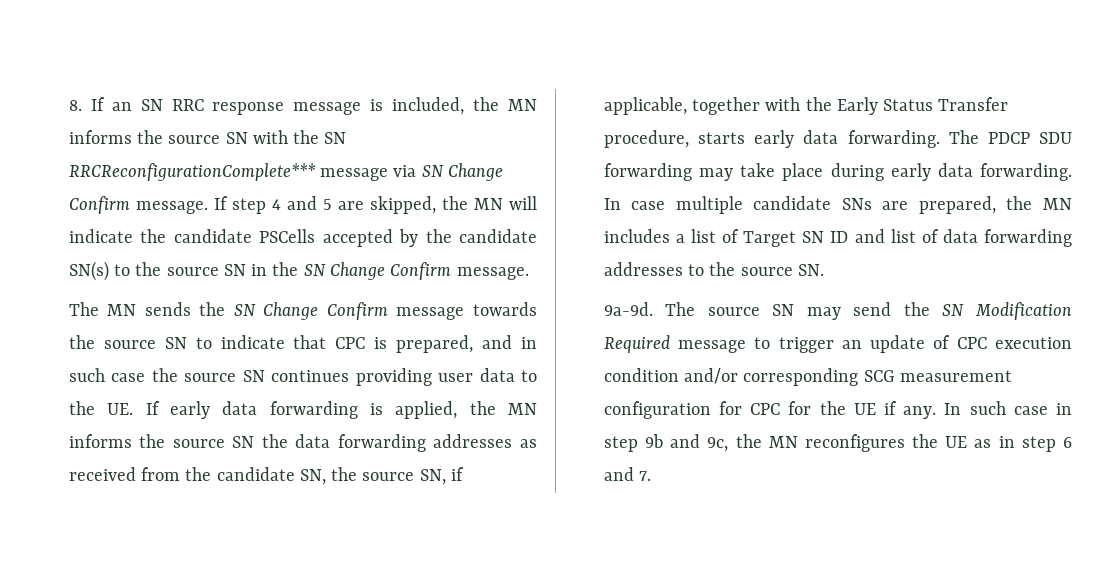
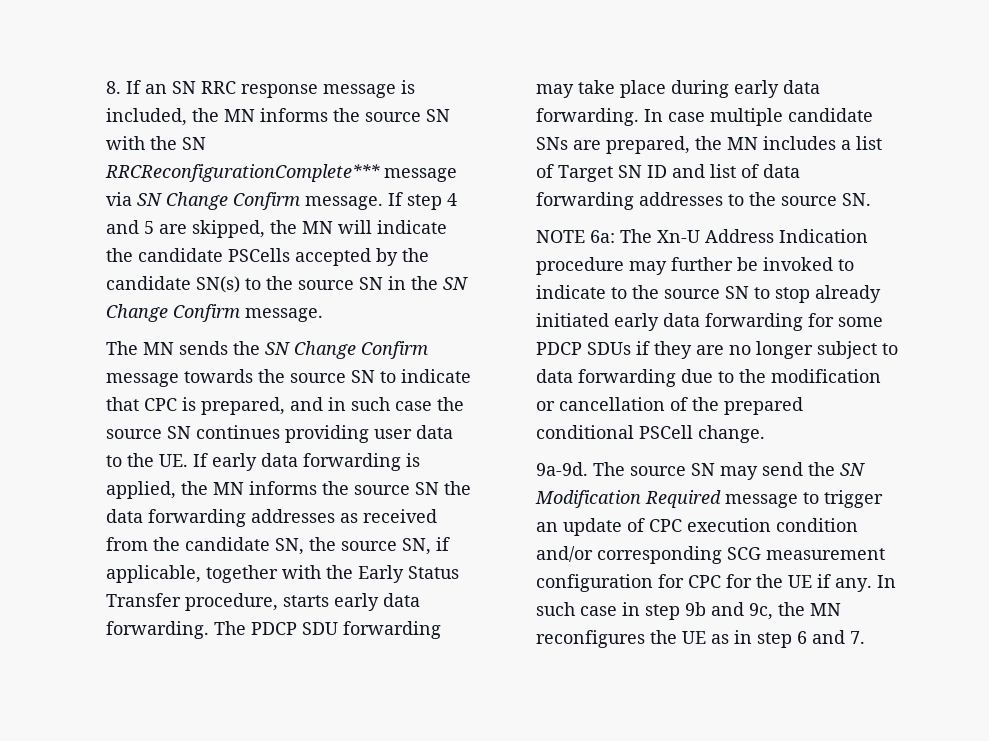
(824, 270) none -> [535,229,868,243] [535,257,854,275] [535,285,881,303] [535,313,883,331] [535,341,898,359] [535,369,881,387] [535,397,803,415] [535,425,765,443] // NOTE 6a: The Xn-U Address Indication procedure may further be invoked to indicate to the source SN to stop already initiated early data forwarding for some PDCP SDUs if they are no longer subject to data forwarding due to the modification or cancellation of the prepared conditional PSCell change.

